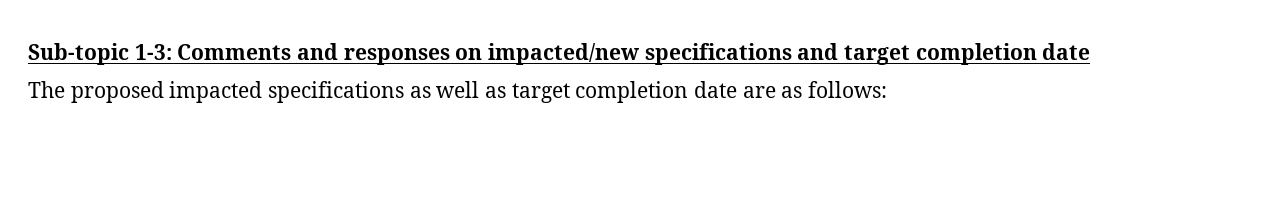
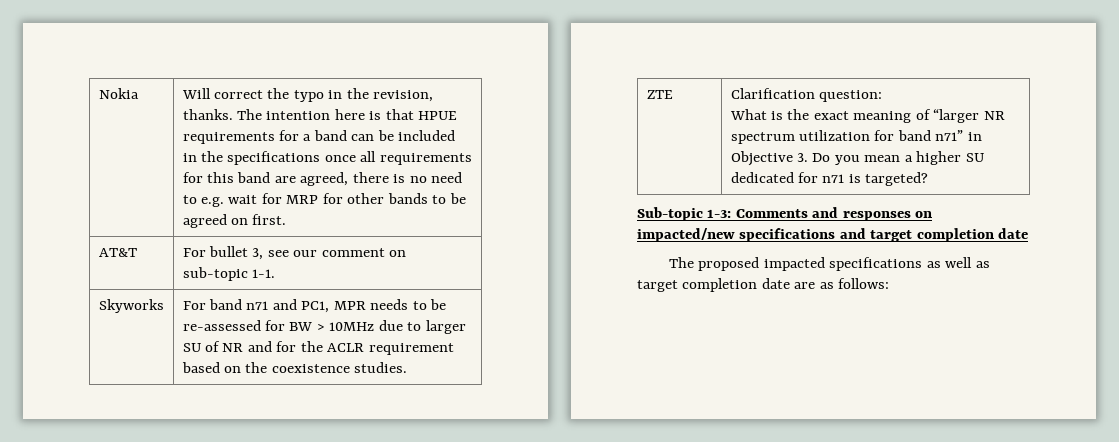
(28, 54) none -> [98,88,139,99] [181,88,434,102] [182,109,458,120] [182,130,456,144] [182,151,472,165] [182,172,463,186] [182,193,466,207] [182,214,287,228] [98,248,137,257] [182,246,407,260] [182,267,275,281] [98,299,164,313] [182,299,447,313] [182,320,466,334] [182,341,454,355] [181,362,408,373] [646,90,673,99] [730,88,882,102] [729,109,1005,123] [730,130,982,144] [730,151,984,166] [730,172,929,186] Nokia | Will correct the typo in the revision, thanks. The intention here is that HPUE requirements for a band can be included in the specifications once all requirements for this band are agreed, there is no need to e.g. wait for MRP for other bands to be agreed on first. // AT&T | For bullet 3, see our comment on sub-topic 1-1. // Skyworks | For band n71 and PC1, MPR needs to be re-assessed for BW > 10MHz due to larger SU of NR and for the ACLR requirement based on the coexistence studies. // ZTE | Clarification question: // What is the exact meaning of “larger NR spectrum utilization for band n71” in Objective 3. Do you mean a higher SU dedicated for n71 is targeted? //

